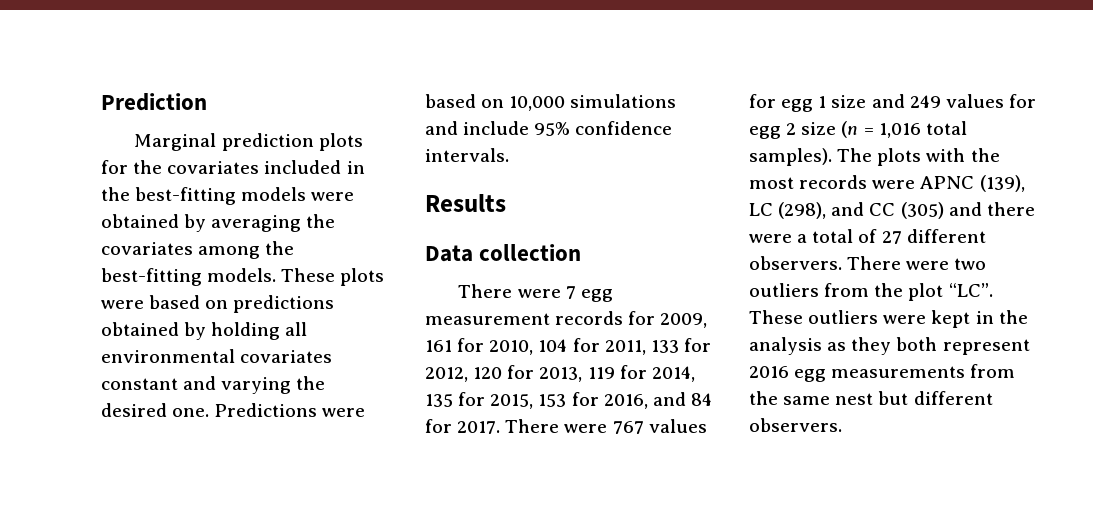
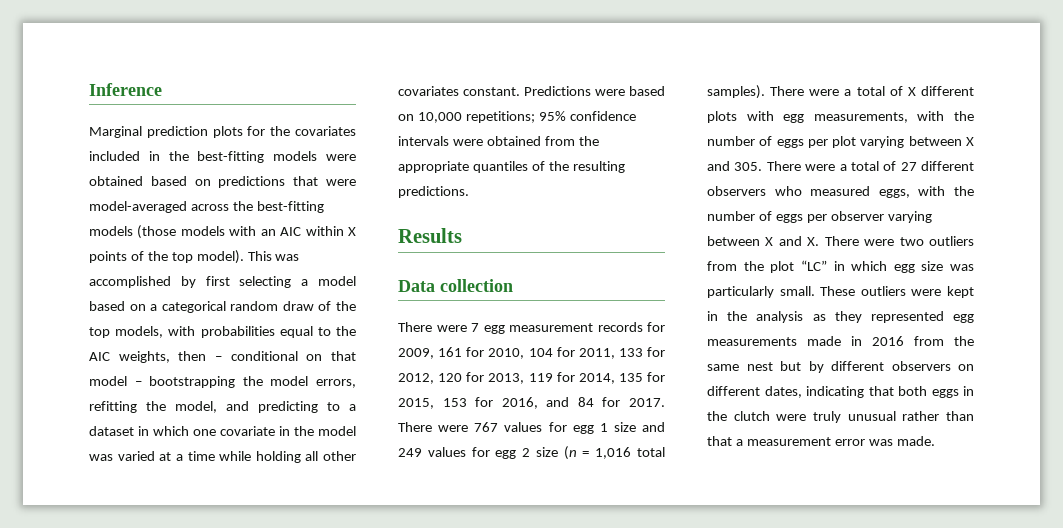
[101,93,207,111] Prediction -> [89,83,162,96] Inference
[184,214,336,232] [101,241,295,259] [101,268,385,286] [101,295,335,313] [101,322,308,340] [101,349,333,363] [101,376,326,394] [101,403,210,417] by averaging the covariates among the best-fitting models. These plots were based on predictions obtained by holding all environmental covariates constant and varying the desired one. -> [150,176,356,188] [89,201,324,213] [89,225,357,239] [89,250,300,264] [89,276,356,288] [89,301,357,313] [89,326,356,338] [89,351,356,363] [89,376,356,388] [89,401,356,413] [89,426,356,436] [89,451,356,463] [398,86,520,96] based on predictions that were model-averaged across the best-fitting models (those models with an AIC within X points of the top model). This was accomplished by first selecting a model based on a categorical random draw of the top models, with probabilities equal to the AIC weights, then – conditional on that model – bootstrapping the model errors, refitting the model, and predicting to a dataset in which one covariate in the model was varied at a time while holding all other covariates constant.
[570,94,677,108] [425,121,673,136] [425,148,509,162] simulations and include 95% confidence intervals. -> [465,111,636,123] [398,136,599,146] [398,161,625,173] [398,186,469,198] repetitions; 95% confidence intervals were obtained from the appropriate quantiles of the resulting predictions.
[837,148,1000,166] [749,175,1025,192] [749,202,1035,219] The plots with the most records were APNC (139), LC (298), and CC (305) and there -> [770,86,974,96] [707,111,974,123] [707,136,974,148] [707,161,801,171] There were a total of X different plots with egg measurements, with the number of eggs per plot varying between X and 305. There
[749,256,842,270] observers. -> [707,186,974,198] [707,211,932,223] [707,236,820,246] observers who measured eggs, with the number of eggs per observer varying between X and X.
[948,283,993,297] “LC”. -> [800,260,974,273] [707,286,815,298] “LC” in which egg size was particularly small.
[896,337,1030,355] [749,366,966,382] both represent 2016 egg measurements -> [870,311,974,323] [707,336,904,346] represented egg measurements made in 2016
[913,391,993,405] [749,418,842,432] different observers. -> [808,361,974,373] [707,386,974,398] [707,411,974,423] [707,436,935,446] by different observers on different dates, indicating that both eggs in the clutch were truly unusual rather than that a measurement error was made.

